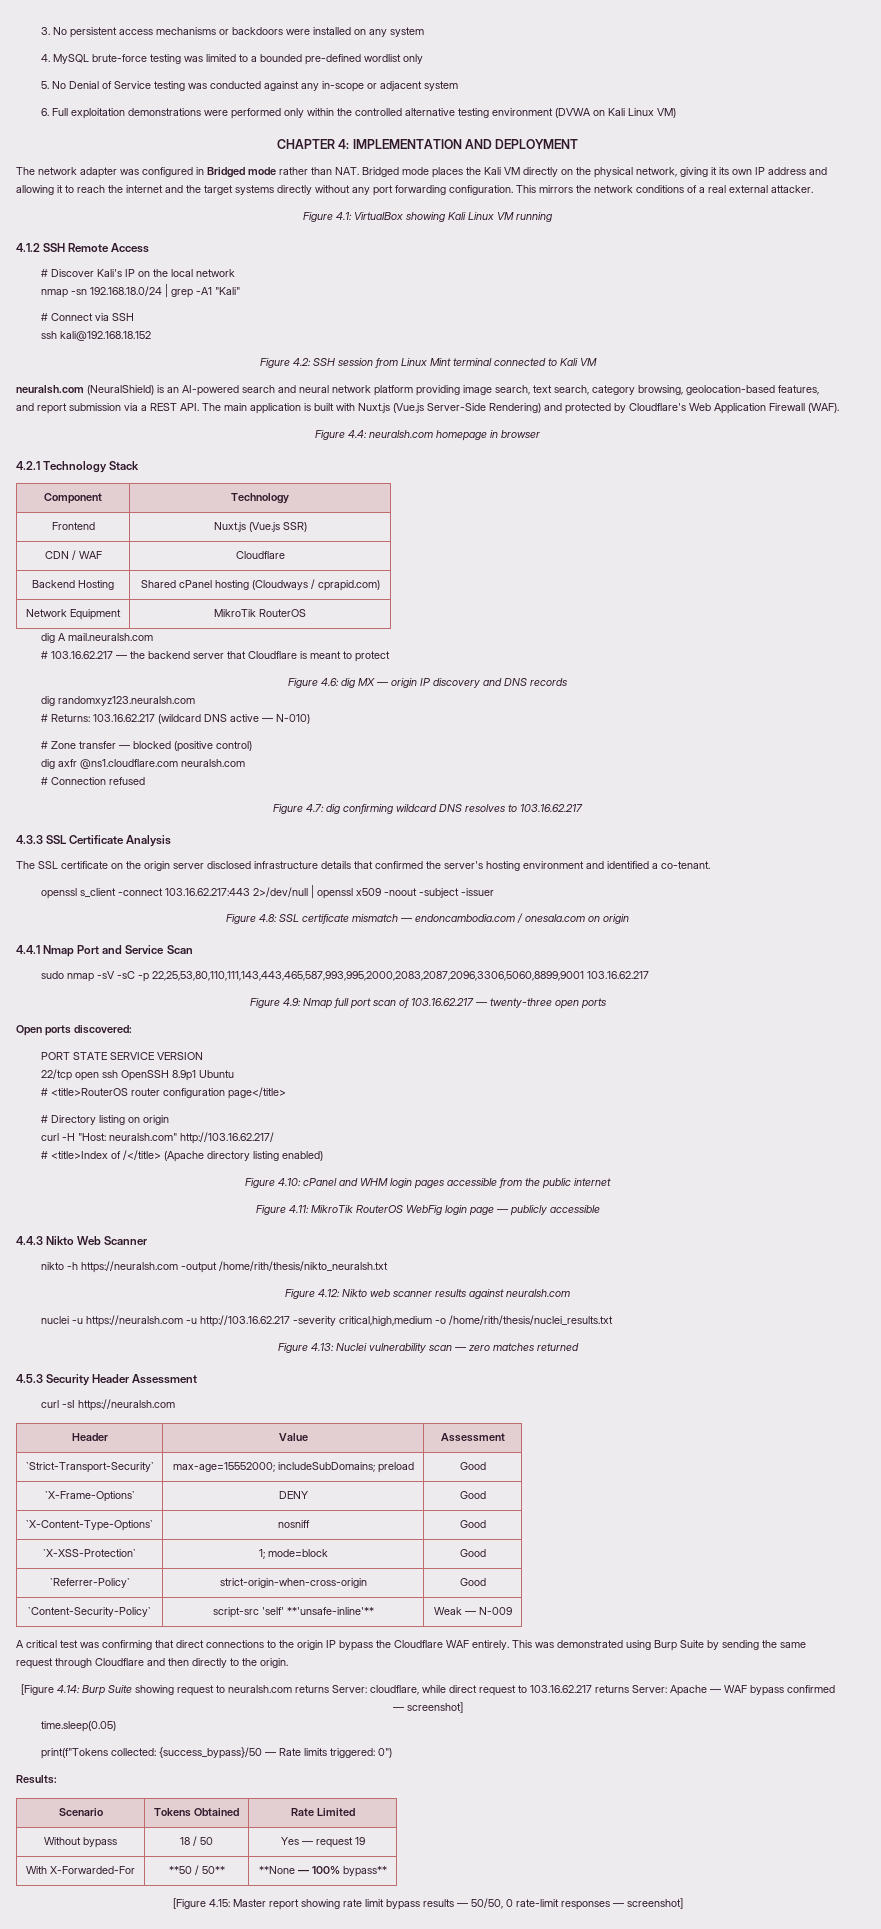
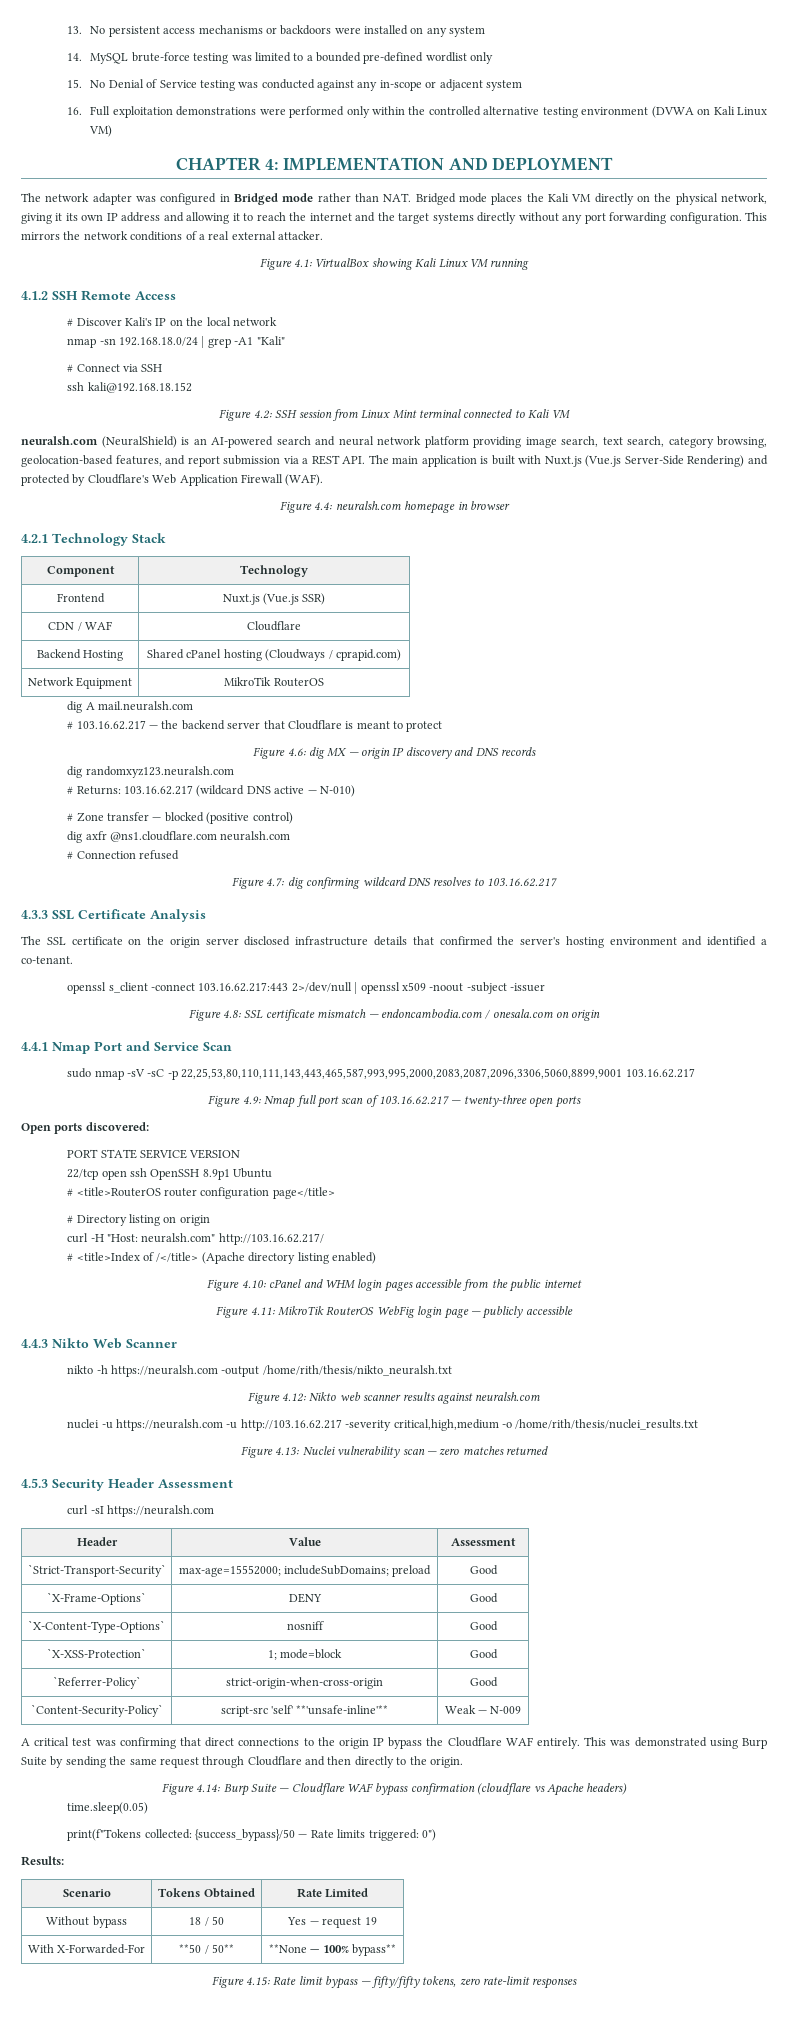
[40,27,50,35] 3. -> [67,26,83,34] 13.
[40,54,50,62] 4. -> [67,53,83,61] 14.
[40,81,49,89] 5. -> [67,79,83,88] 15.
[40,108,49,116] 6. -> [67,107,83,115] 16.
[20,1684,54,1695] [Figure -> [161,1783,194,1795] Figure
[134,1685,835,1696] [392,1702,463,1713] showing request to neuralsh.com returns Server: cloudflare, while direct request to 103.16.62.217 returns Server: Apache — WAF bypass confirmed — screenshot] -> [279,1783,628,1796] — Cloudflare WAF bypass confirmation (cloudflare vs Apache headers)
[172,1898,683,1910] [Figure 4.15: Master report showing rate limit bypass results — 50/50, 0 rate-limit responses — screenshot] -> [211,1976,578,1989] Figure 4.15: Rate limit bypass — fifty/fifty tokens, zero rate-limit responses

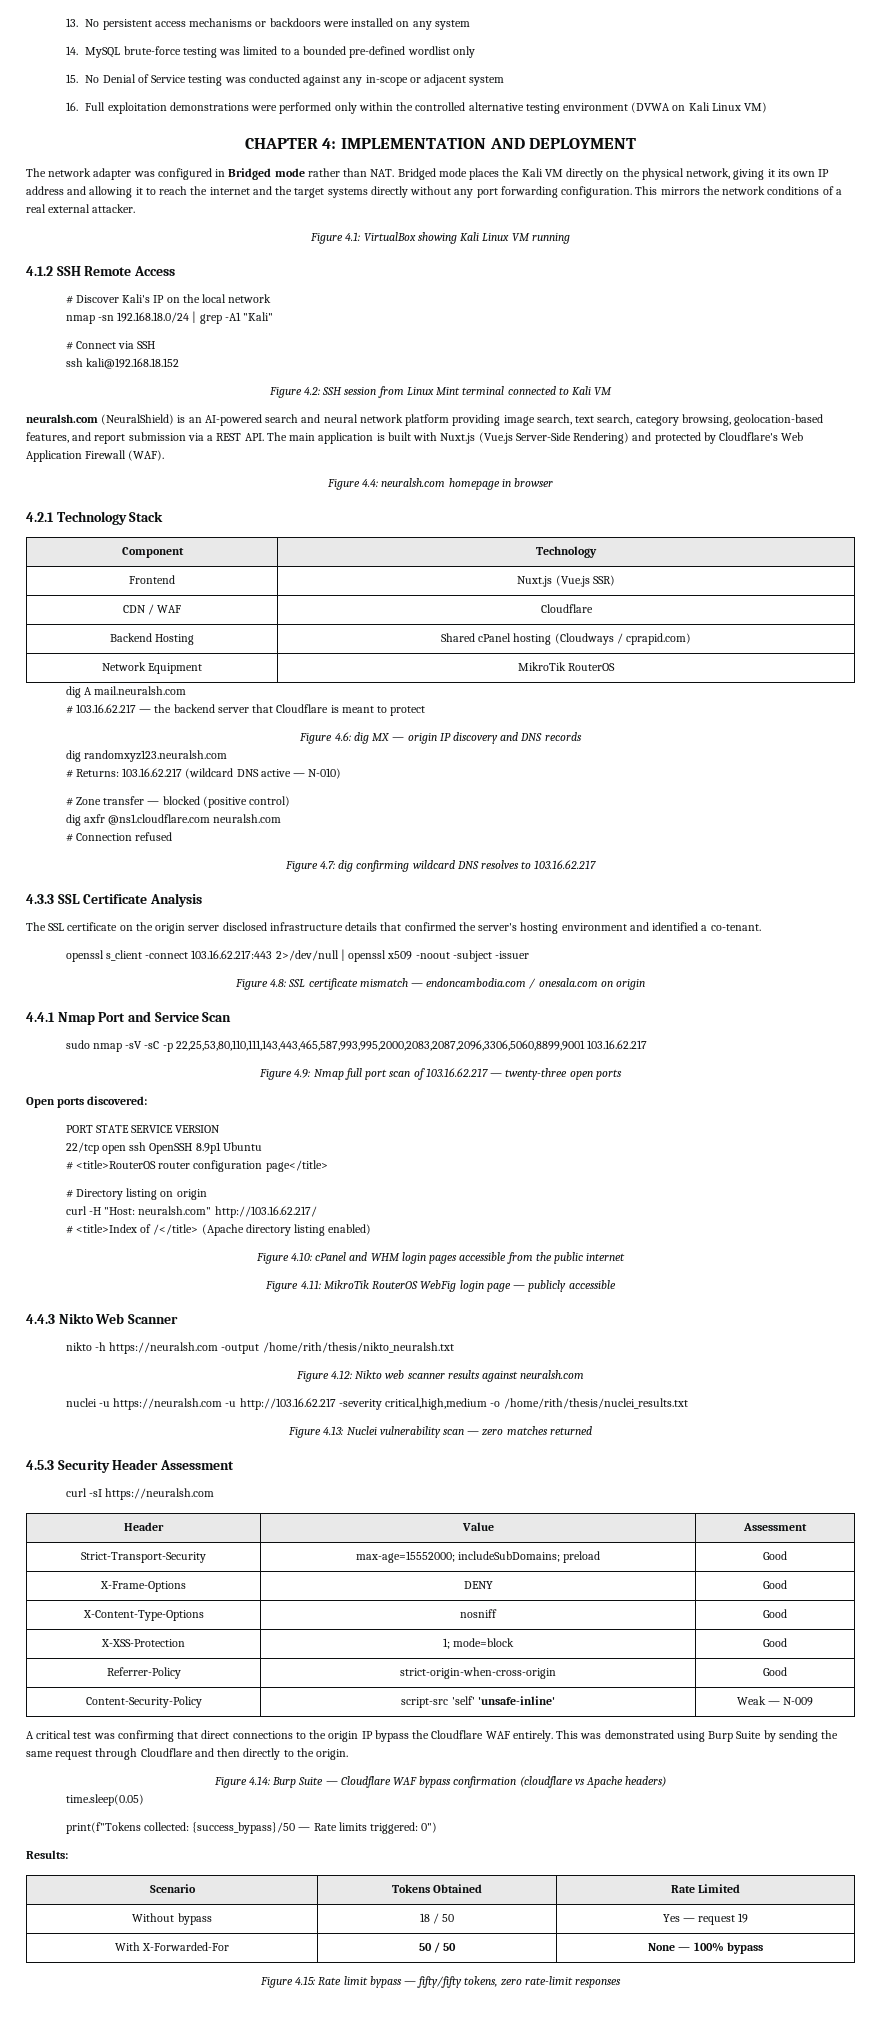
[27,1564,166,1577] `Strict-Transport-Security` -> [81,1552,206,1563] Strict-Transport-Security
[47,1592,146,1605] `X-Frame-Options` -> [100,1581,186,1592] X-Frame-Options
[28,1620,165,1633] `X-Content-Type-Options` -> [82,1610,204,1621] X-Content-Type-Options
[47,1648,146,1658] `X-XSS-Protection` -> [101,1639,185,1647] X-XSS-Protection
[52,1676,141,1689] `Referrer-Policy` -> [106,1667,181,1679] Referrer-Policy
[30,1704,163,1717] `Content-Security-Policy` -> [85,1696,202,1708] Content-Security-Policy
[296,1705,389,1715] **'unsafe-inline'** -> [477,1696,555,1705] 'unsafe-inline'
[179,1944,234,1954] [268,1944,307,1953] **50 / 50** | **None -> [418,1942,457,1953] [648,1943,676,1951] 50 / 50 | None
[352,1944,397,1956] bypass** -> [726,1942,763,1954] bypass

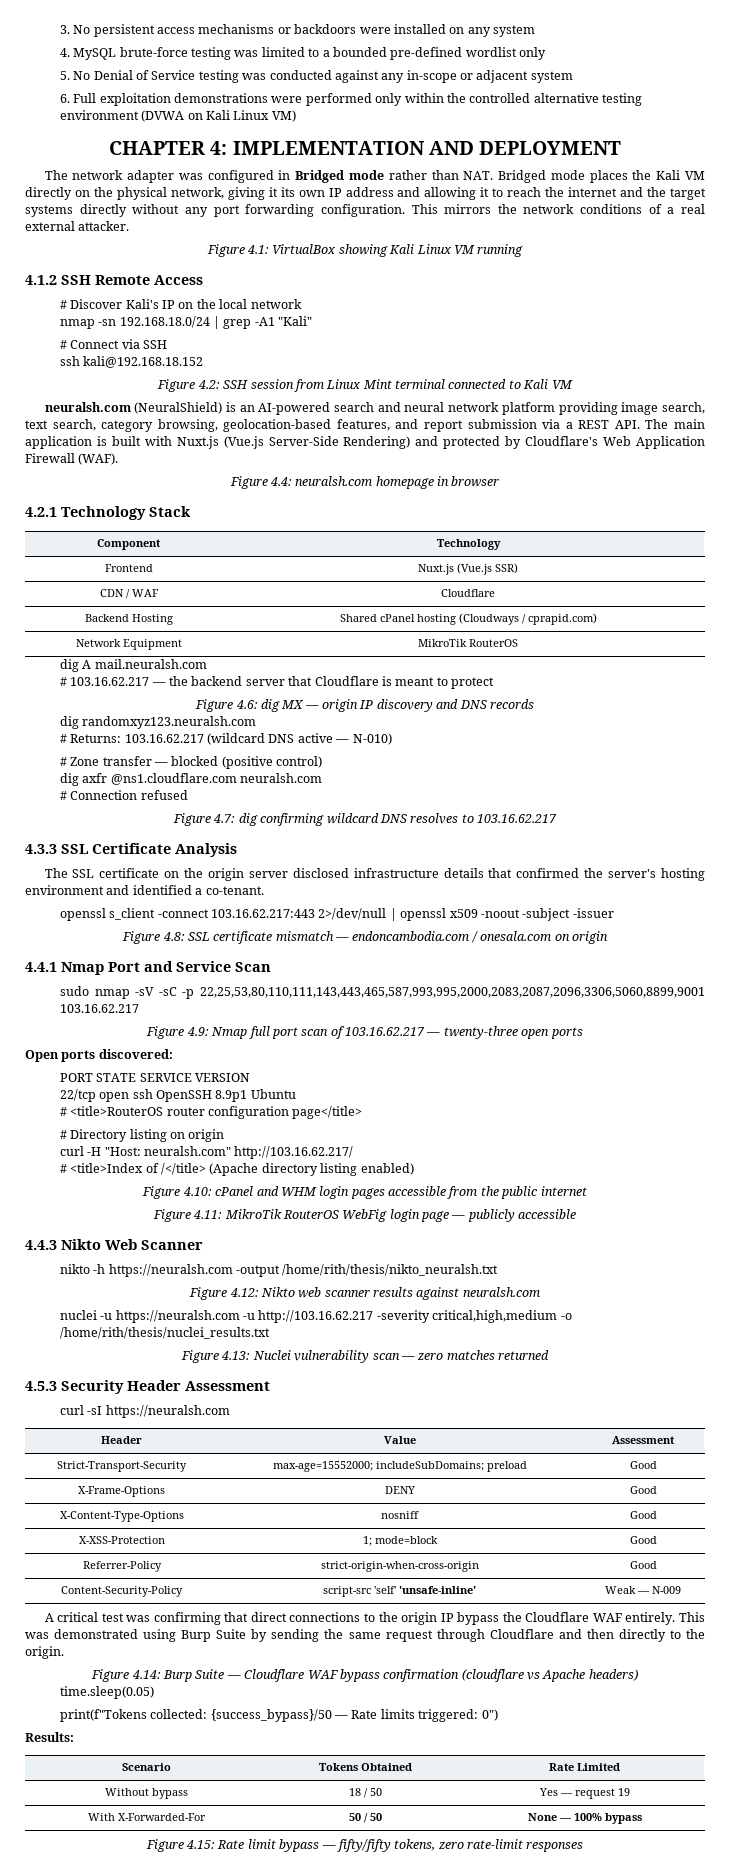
[65,18,78,27] 13. -> [59,25,70,34] 3.
[65,46,78,55] 14. -> [59,48,70,57] 4.
[65,74,78,83] 15. -> [59,71,70,80] 5.
[65,102,78,111] 16. -> [59,94,70,103] 6.

